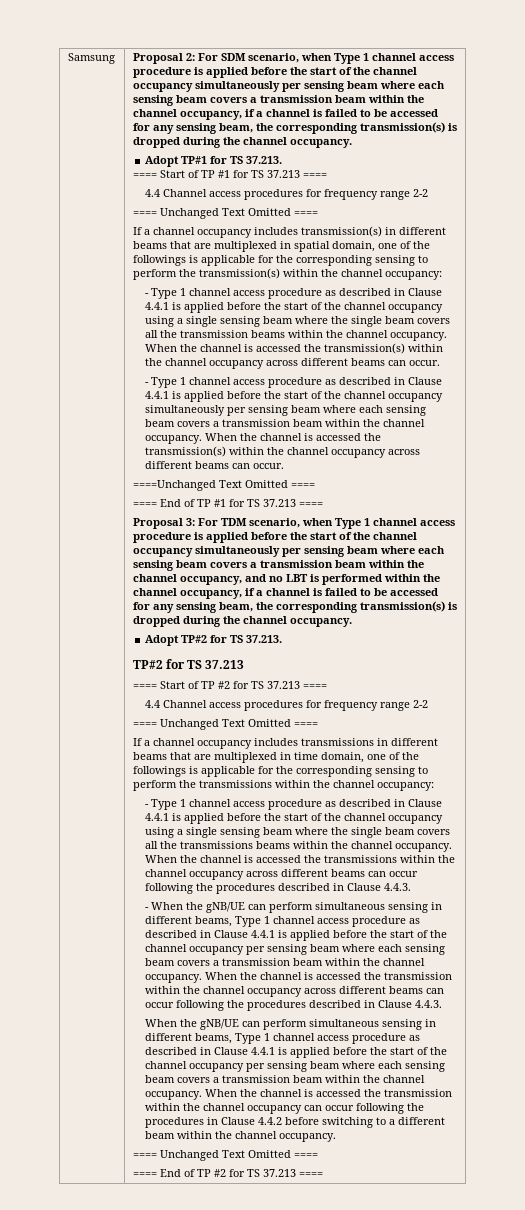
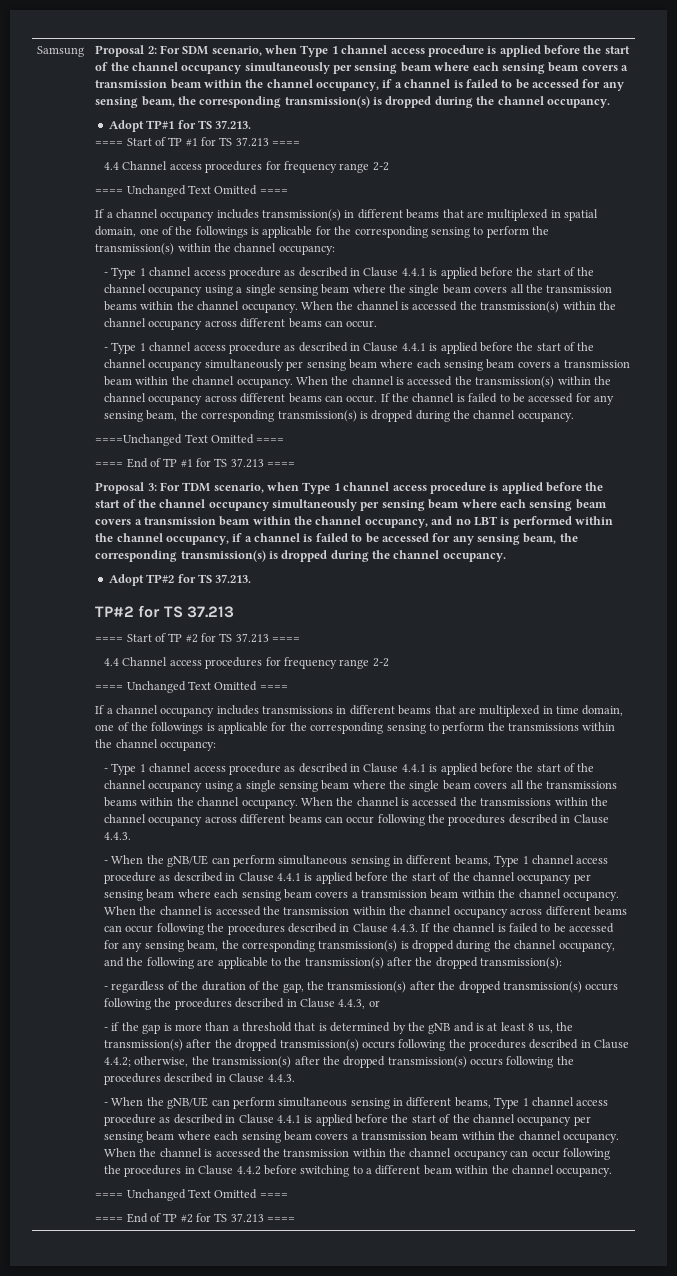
(284, 466) none -> [380,393,615,405] [104,410,574,422] If the channel is failed to be accessed for any sensing beam, the corresponding transmission(s) is dropped during the channel occupancy.
(442, 1004) // -> [421,923,615,933] [104,940,615,952] [104,957,563,969] [104,981,619,993] [104,998,380,1010] [104,1022,573,1034] [104,1039,630,1051] [104,1056,574,1068] [104,1073,295,1085] [104,1102,109,1106] If the channel is failed to be accessed for any sensing beam, the corresponding transmission(s) is dropped during the channel occupancy, and the following are applicable to the transmission(s) after the dropped transmission(s): // - regardless of the duration of the gap, the transmission(s) after the dropped transmission(s) occurs following the procedures described in Clause 4.4.3, or // - if the gap is more than a threshold that is determined by the gNB and is at least 8 us, the transmission(s) after the dropped transmission(s) occurs following the procedures described in Clause 4.4.2; otherwise, the transmission(s) after the dropped transmission(s) occurs following the procedures described in Clause 4.4.3. // -

